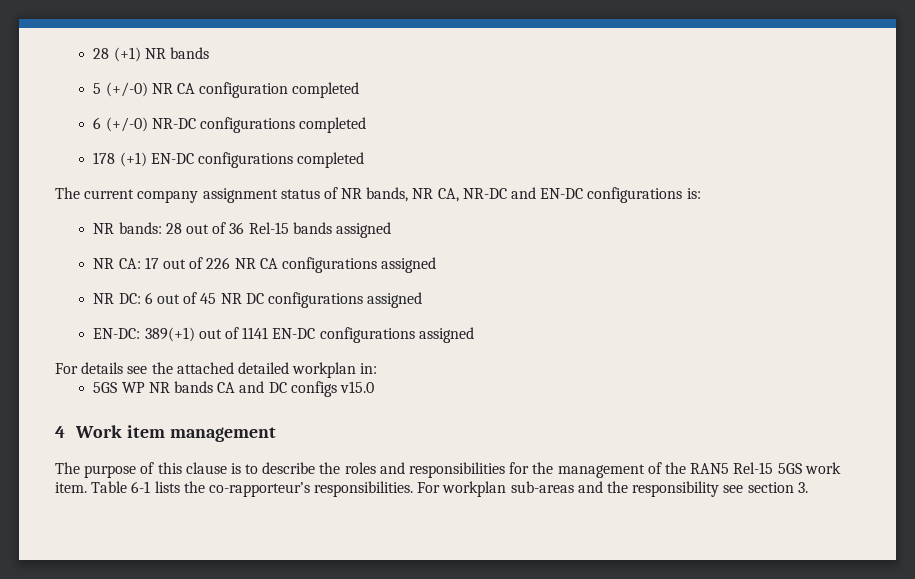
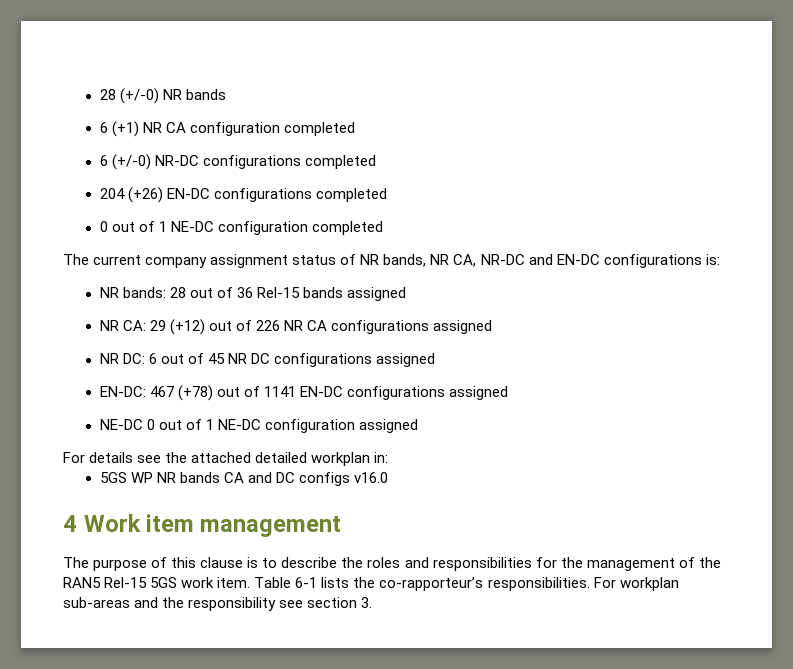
[93,47,141,62] 28 (+1) -> [99,88,159,104] 28 (+/-0)
[93,82,148,97] 5 (+/-0) -> [99,121,139,137] 6 (+1)
[93,152,147,167] 178 (+1) -> [99,187,163,203] 204 (+26)
(365, 160) none -> [99,221,384,235] // 0 out of 1 NE-DC configuration completed
[144,257,159,269] 17 -> [149,319,205,335] 29 (+12)
[144,327,195,342] 389(+1) -> [149,385,213,401] 467 (+78)
(474, 335) none -> [99,419,419,433] // NE-DC 0 out of 1 NE-DC configuration assigned
[339,381,374,393] v15.0 -> [354,472,389,483] v16.0

